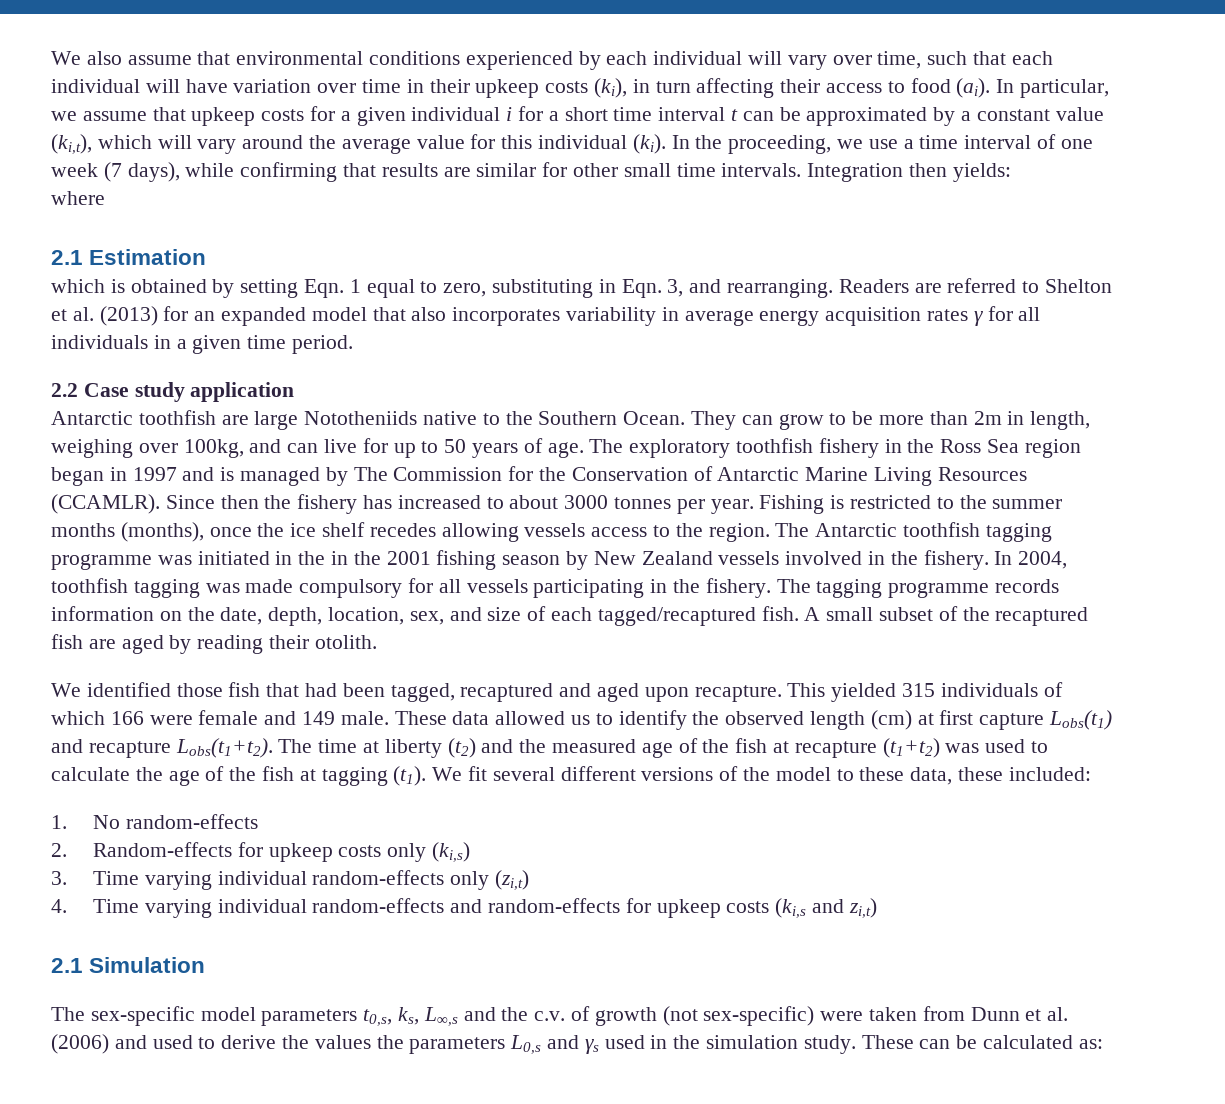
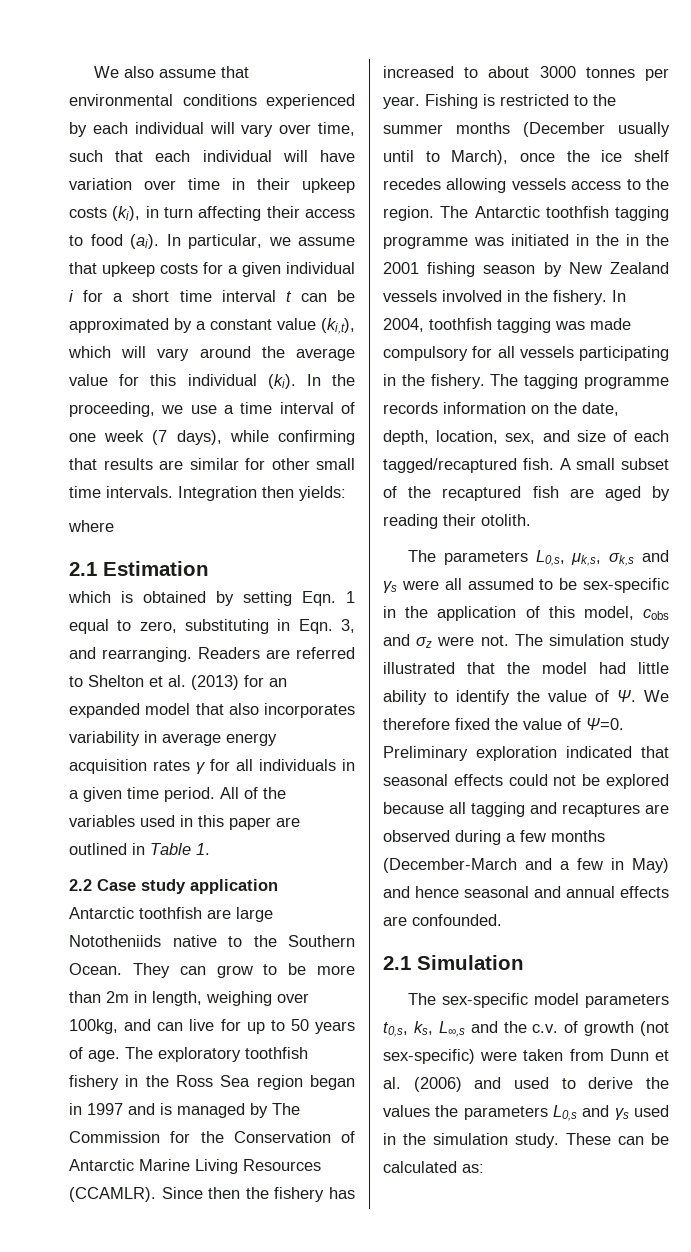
(354, 344) none -> [220,787,286,799] [69,815,300,830] [69,843,210,855] All of the variables used in this paper are outlined in Table 1.
[120,522,204,542] (months), -> [523,122,670,137] [383,150,509,165] (December usually until to March),
[51,682,1063,702] [51,710,1113,730] [51,738,1049,758] [51,766,1091,786] [51,814,258,829] [51,842,470,862] [51,870,529,890] [51,898,877,918] We identified those fish that had been tagged, recaptured and aged upon recapture. This yielded 315 individuals of which 166 were female and 149 male. These data allowed us to identify the observed length (cm) at first capture Lobs(t1) and recapture Lobs(t1+t2). The time at liberty (t2) and the measured age of the fish at recapture (t1+t2) was used to calculate the age of the fish at tagging (t1). We fit several different versions of the model to these data, these included: // 1. No random-effects // 2. Random-effects for upkeep costs only (ki,s) // 3. Time varying individual random-effects only (zi,t) // 4. Time varying individual random-effects and random-effects for upkeep costs (ki,s and zi,t) -> [408,550,669,566] [383,578,669,593] [383,606,669,621] [383,634,670,649] [383,662,669,674] [383,690,669,705] [383,718,624,730] [383,746,669,761] [383,774,669,789] [383,802,669,817] [383,830,605,845] [383,858,669,873] [383,886,669,898] [383,914,502,926] The parameters L0,s, μk,s, σk,s and γs were all assumed to be sex-specific in the application of this model, cobs and σz were not. The simulation study illustrated that the model had little ability to identify the value of Ψ. We therefore fixed the value of Ψ=0. Preliminary exploration indicated that seasonal effects could not be explored because all tagging and recaptures are observed during a few months (December-March and a few in May) and hence seasonal and annual effects are confounded.

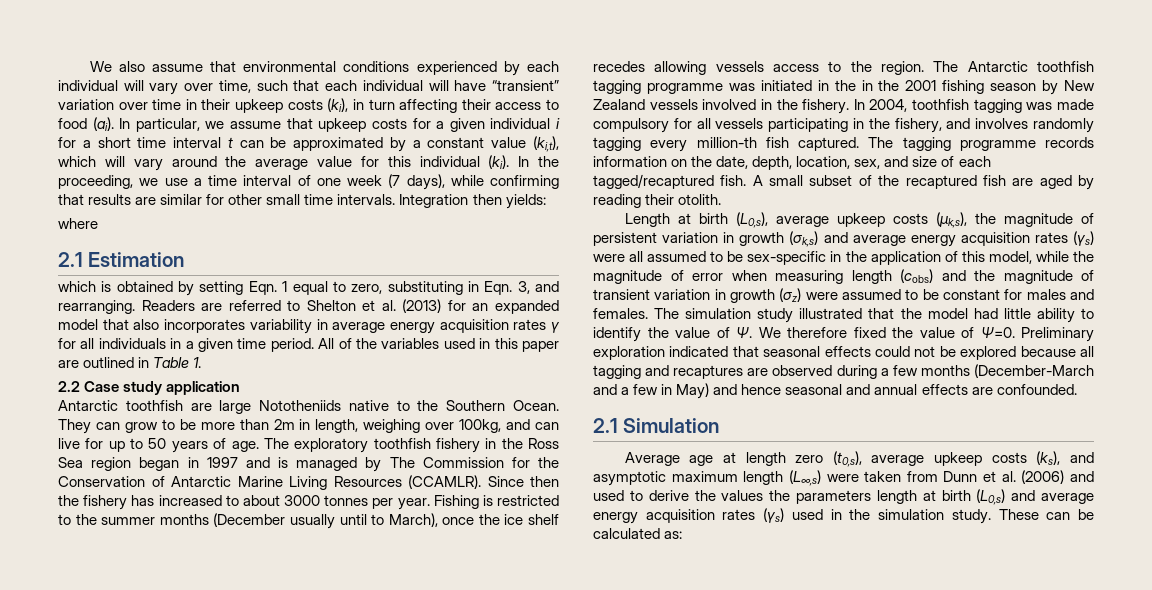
(355, 156) none -> [492,80,560,91] “transient”
[430,374,485,389] fishery. -> [894,118,1094,133] [593,137,859,152] fishery, and involves randomly tagging every million-th fish captured.
[408,550,669,566] [383,581,397,593] The parameters L0,s, μk,s, σk,s and γs -> [624,212,1094,228] [593,231,1094,247] Length at birth (L0,s), average upkeep costs (μk,s), the magnitude of persistent variation in growth (σk,s) and average energy acquisition rates (γs)
[643,609,669,620] [383,634,509,648] cobs and σz were not. -> [1035,251,1094,262] [593,269,1094,284] [593,288,1094,303] [593,308,648,319] while the magnitude of error when measuring length (cobs) and the magnitude of transient variation in growth (σz) were assumed to be constant for males and females.
[408,993,669,1008] [383,1021,669,1037] [383,1049,475,1064] The sex-specific model parameters t0,s, ks, L∞,s and the c.v. of growth (not sex-specific) -> [624,451,1094,467] [593,470,821,486] Average age at length zero (t0,s), average upkeep costs (ks), and asymptotic maximum length (L∞,s)
[553,1105,629,1121] L0,s and γs -> [876,489,1094,505] [593,508,785,524] length at birth (L0,s) and average energy acquisition rates (γs)

